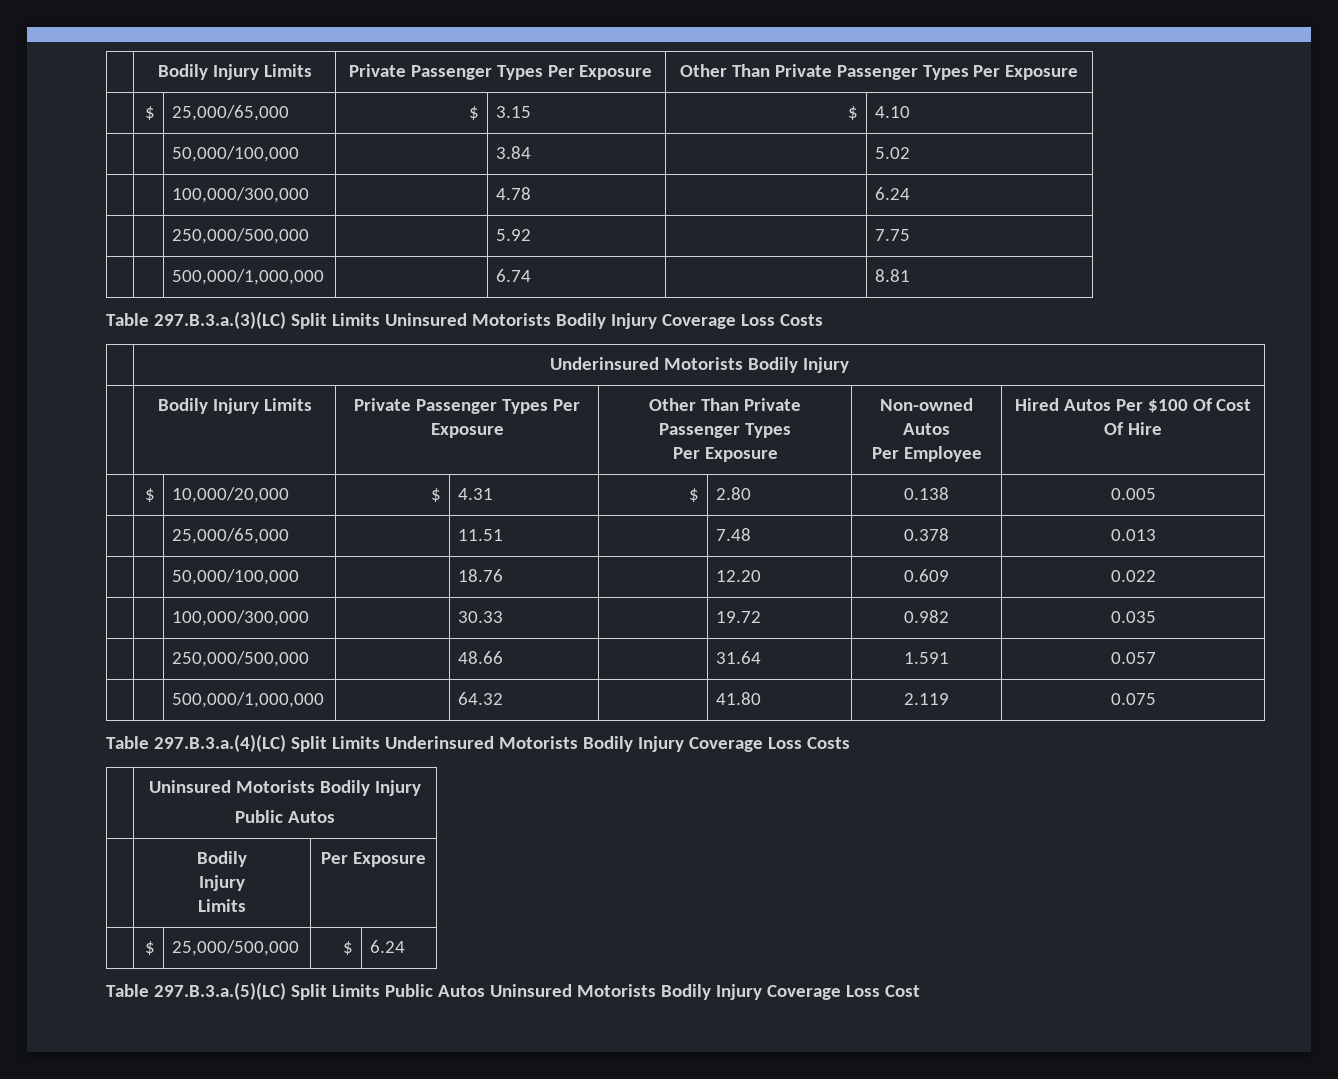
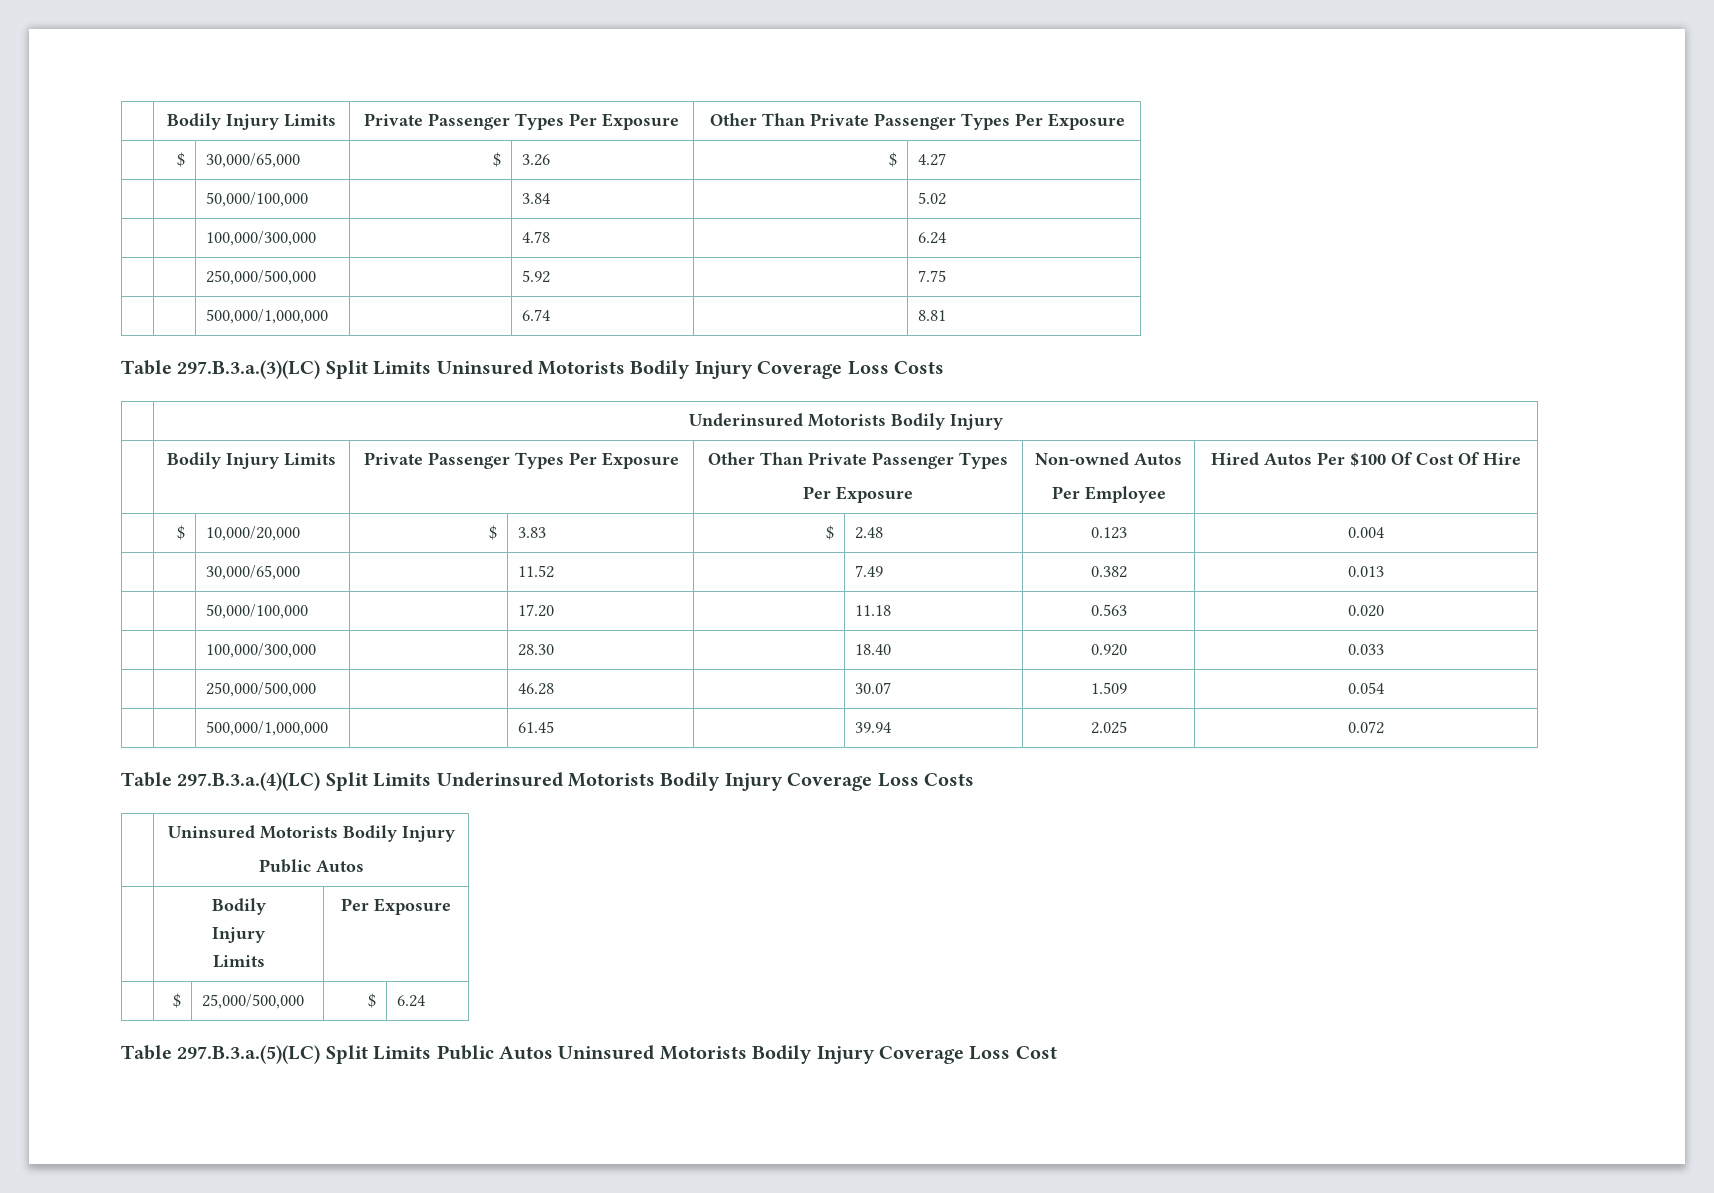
[172,105,290,121] [468,106,479,120] [496,106,532,118] [847,106,858,120] [875,106,911,118] 25,000/65,000 | $ | 3.15 | $ | 4.10 -> [206,153,301,168] [492,152,501,167] [522,154,551,166] [888,152,897,167] [918,153,947,166] 30,000/65,000 | $ | 3.26 | $ | 4.27
[458,488,494,500] [688,488,699,502] [716,487,752,500] [904,487,949,500] [1110,488,1156,500] [172,528,290,544] [458,529,504,541] [716,528,752,541] [904,528,949,541] [1110,529,1156,541] [172,569,300,585] [458,569,504,582] [716,570,762,582] [904,569,949,582] [1110,570,1156,582] [172,610,310,626] [458,611,504,623] [716,611,762,623] [904,610,949,623] [1110,611,1156,623] [172,651,310,667] [458,651,504,664] [716,651,762,664] [904,652,949,664] [1110,652,1156,664] [172,692,325,708] [458,692,504,705] [716,692,762,705] [904,693,949,705] [1110,693,1156,705] 4.31 | $ | 2.80 | 0.138 | 0.005 // | | 25,000/65,000 | | 11.51 | | 7.48 | 0.378 | 0.013 // | | 50,000/100,000 | | 18.76 | | 12.20 | 0.609 | 0.022 // | | 100,000/300,000 | | 30.33 | | 19.72 | 0.982 | 0.035 // | | 250,000/500,000 | | 48.66 | | 31.64 | 1.591 | 0.057 // | | 500,000/1,000,000 | | 64.32 | | 41.80 | 2.119 | 0.075 -> [518,527,547,538] [825,525,834,540] [855,527,884,539] [1090,527,1127,539] [1348,527,1384,538] [206,565,301,580] [518,565,555,578] [855,565,884,577] [1090,566,1127,578] [1348,566,1384,577] [206,604,309,619] [518,604,555,617] [855,605,892,616] [1090,604,1127,616] [1348,605,1384,617] [206,643,317,658] [518,644,555,656] [855,644,892,655] [1090,644,1127,656] [1348,644,1384,655] [206,682,317,697] [518,683,555,695] [855,682,892,694] [1090,682,1127,694] [1348,682,1384,694] [206,721,329,736] [518,721,555,733] [855,722,892,733] [1090,721,1127,734] [1348,721,1384,734] 3.83 | $ | 2.48 | 0.123 | 0.004 // | | 30,000/65,000 | | 11.52 | | 7.49 | 0.382 | 0.013 // | | 50,000/100,000 | | 17.20 | | 11.18 | 0.563 | 0.020 // | | 100,000/300,000 | | 28.30 | | 18.40 | 0.920 | 0.033 // | | 250,000/500,000 | | 46.28 | | 30.07 | 1.509 | 0.054 // | | 500,000/1,000,000 | | 61.45 | | 39.94 | 2.025 | 0.072

